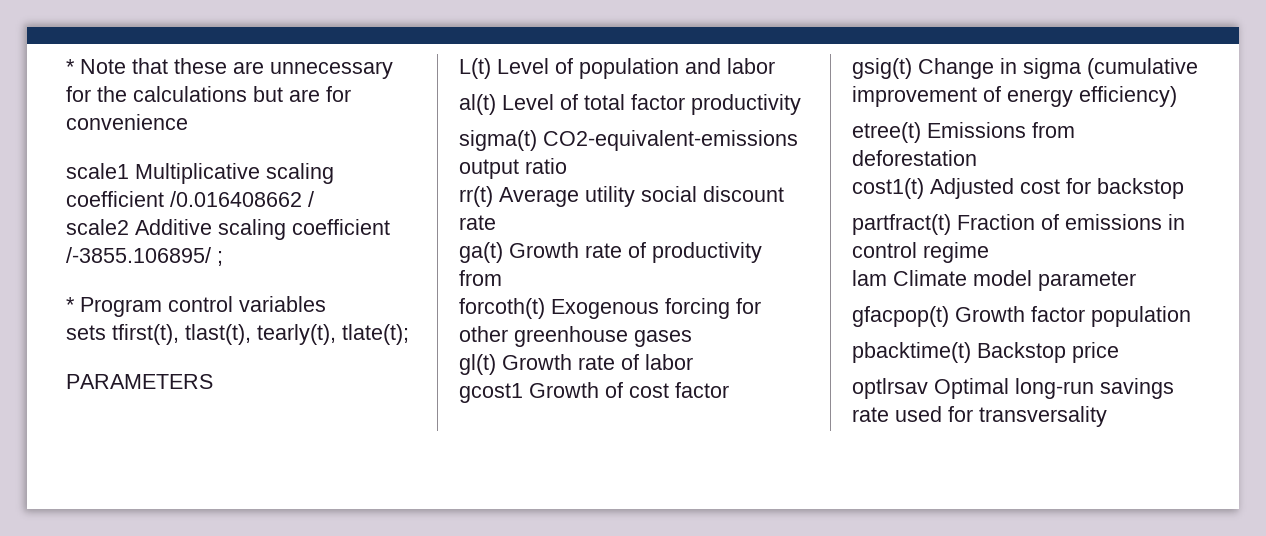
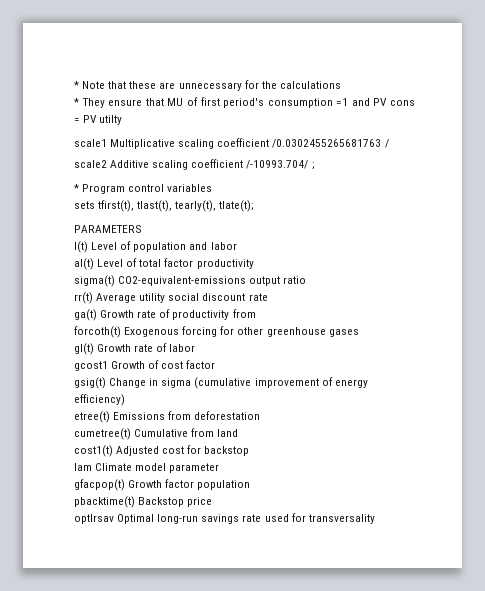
[253,86,351,102] [66,114,188,130] but are for convenience -> [74,97,415,108] [74,115,123,125] // * They ensure that MU of first period's consumption =1 and PV cons = PV utilty
[170,191,302,207] /0.016408662 -> [272,139,382,148] /0.0302455265681763
[66,247,211,263] /-3855.106895/ -> [246,160,309,169] /-10993.704/
[459,58,491,79] L(t) -> [74,241,88,253] l(t)
(977, 158) none -> [74,428,239,440] // cumetree(t) Cumulative from land
[852,214,1185,235] [852,242,989,263] // partfract(t) Fraction of emissions in control regime -> (250, 451) none

